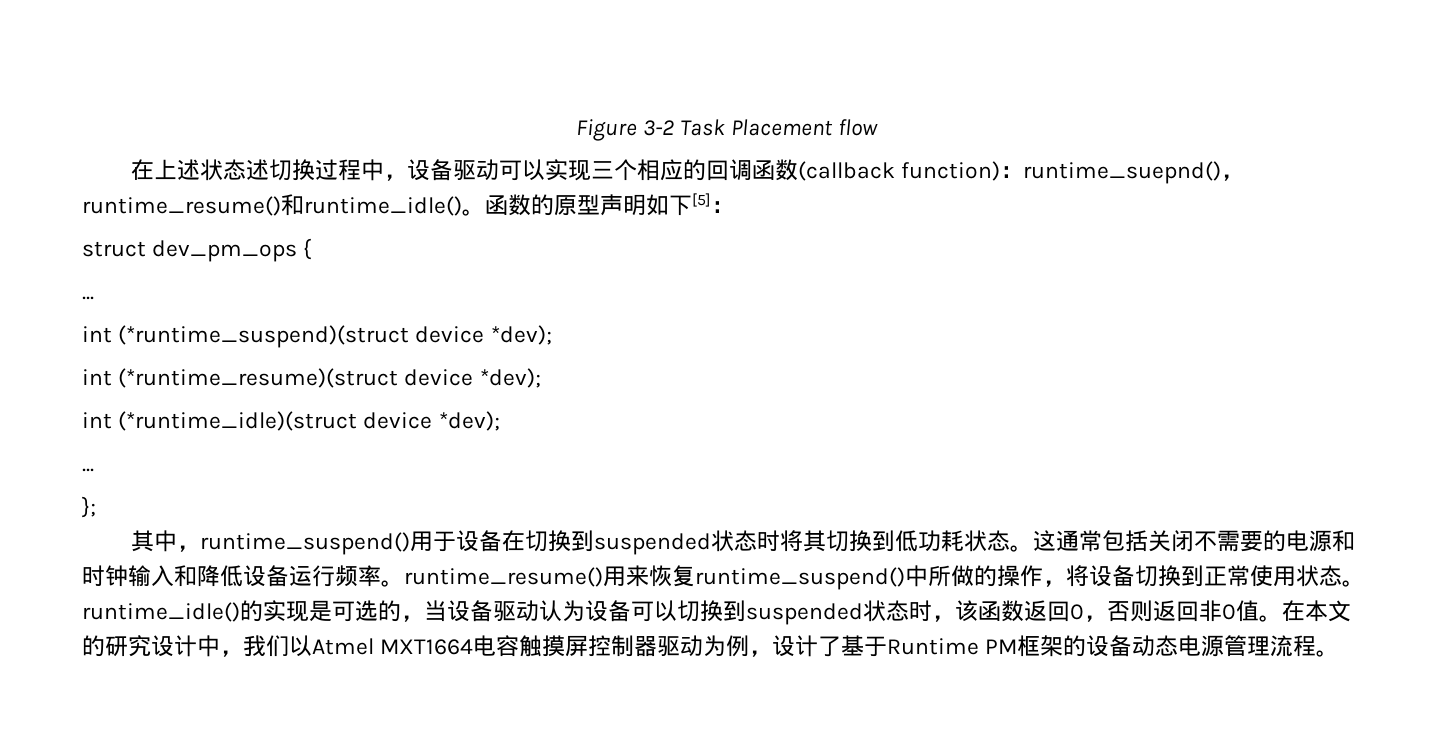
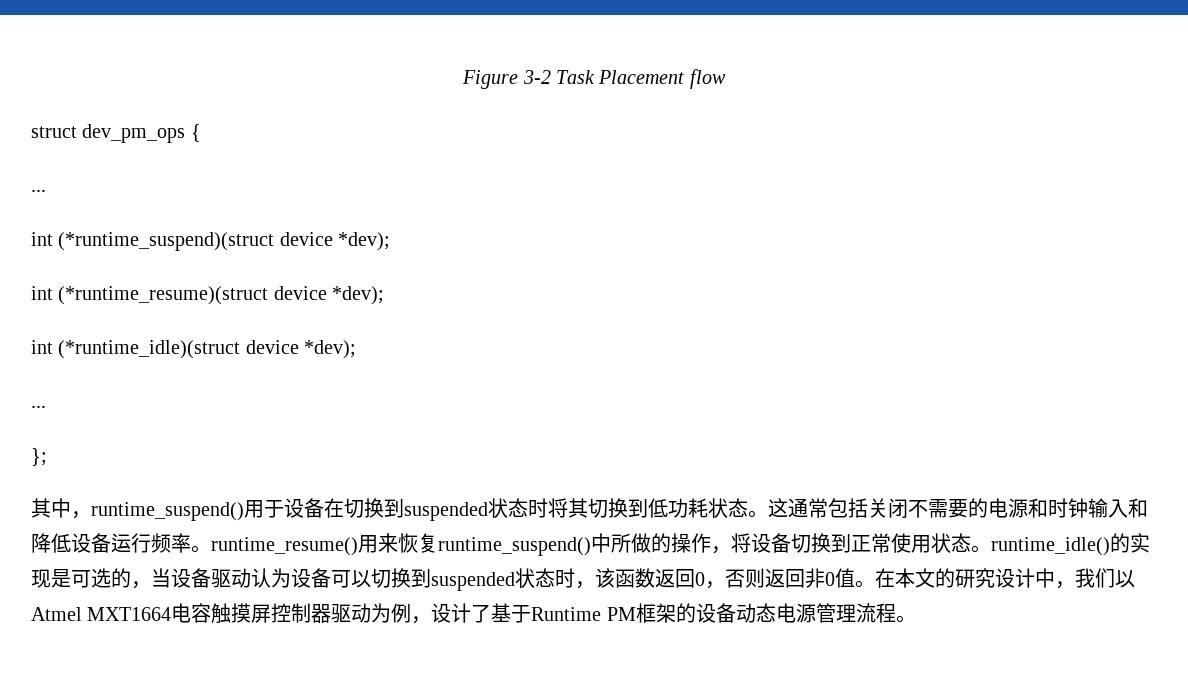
[130,159,1244,184] [82,193,734,216] // 在上述状态述切换过程中，设备驱动可以实现三个相应的回调函数(callback function)：runtime_suepnd()，runtime_resume()和runtime_idle()。函数的原型声明如下[5]： -> (726, 79) none

